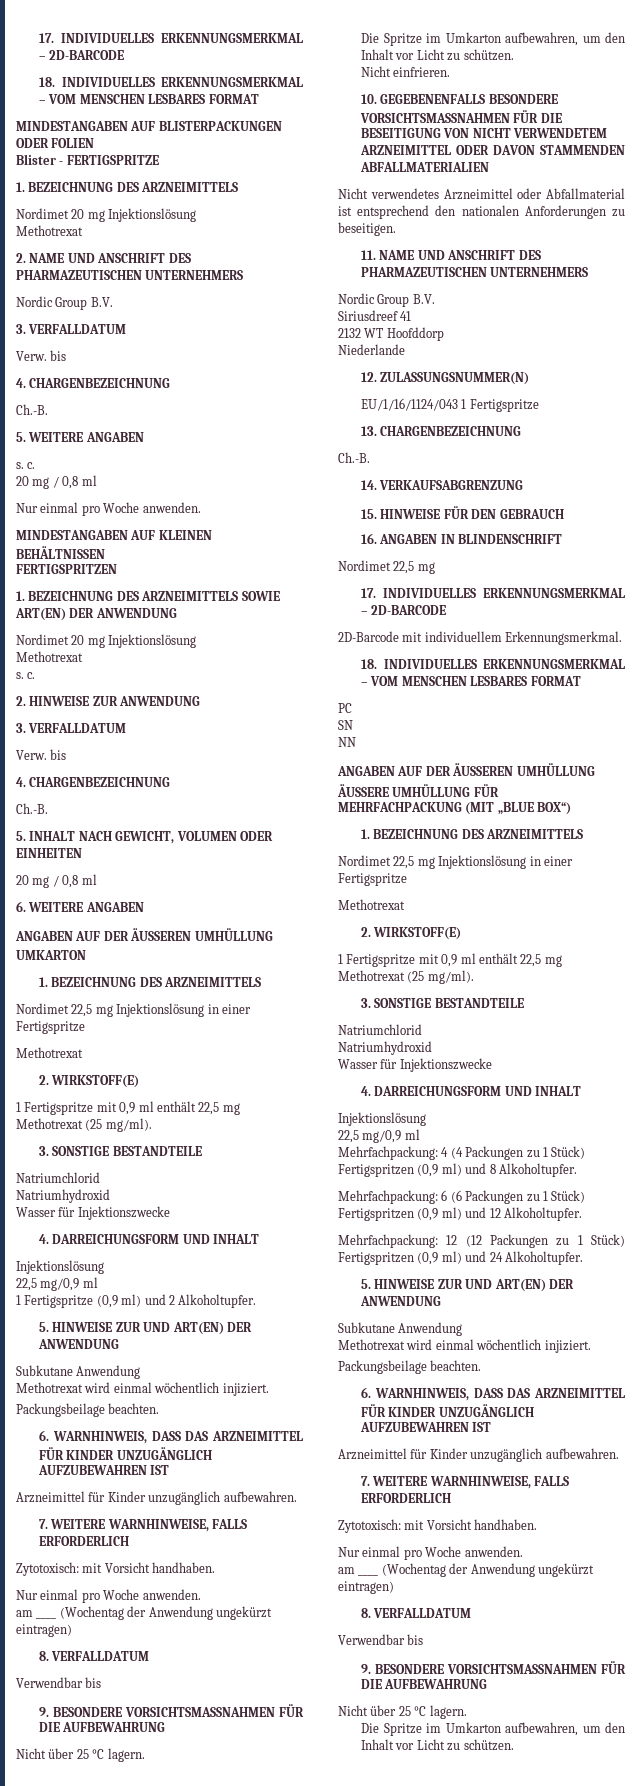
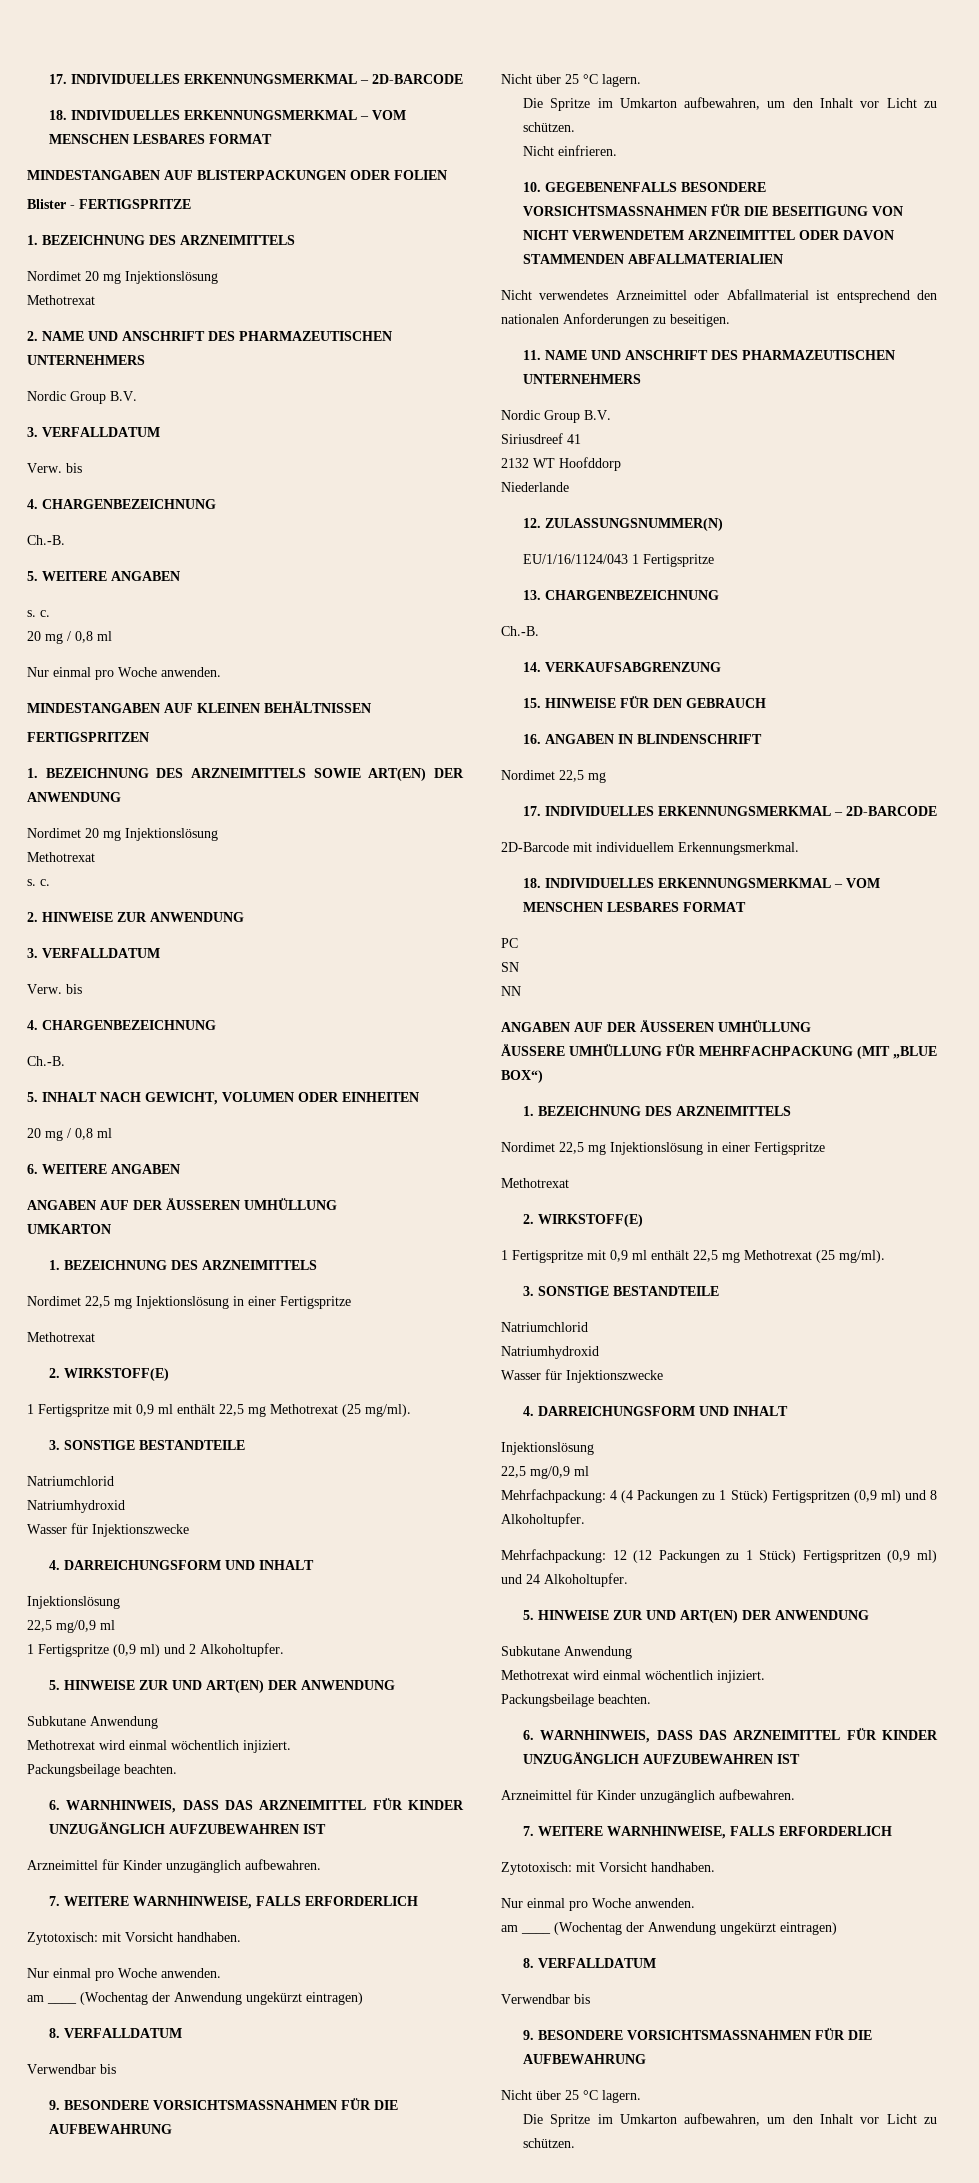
[338,1190,586,1204] [338,1207,582,1221] // Mehrfachpackung: 6 (6 Packungen zu 1 Stück) Fertigspritzen (0,9 ml) und 12 Alkoholtupfer. -> (585, 1520) none

